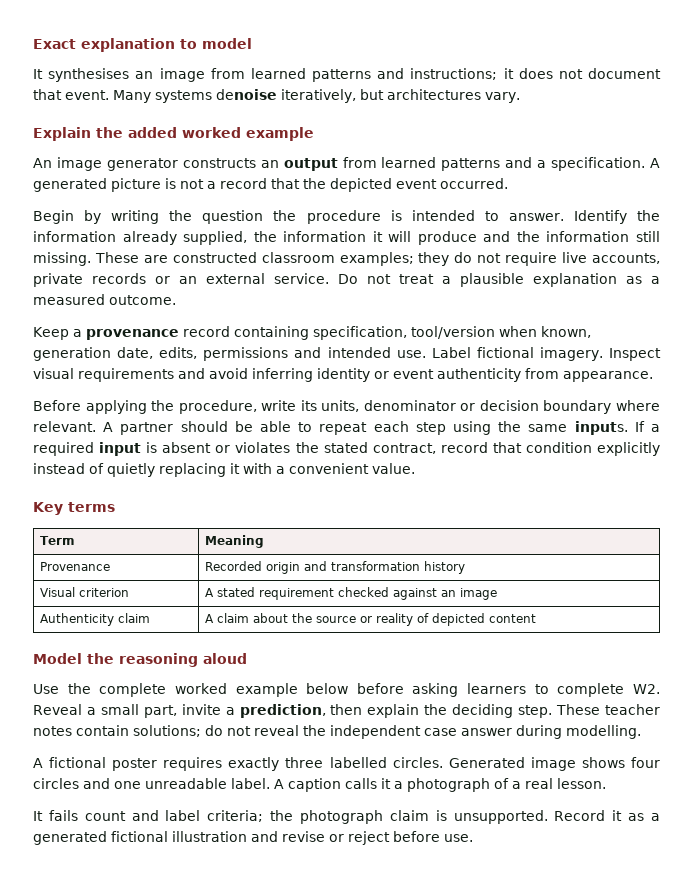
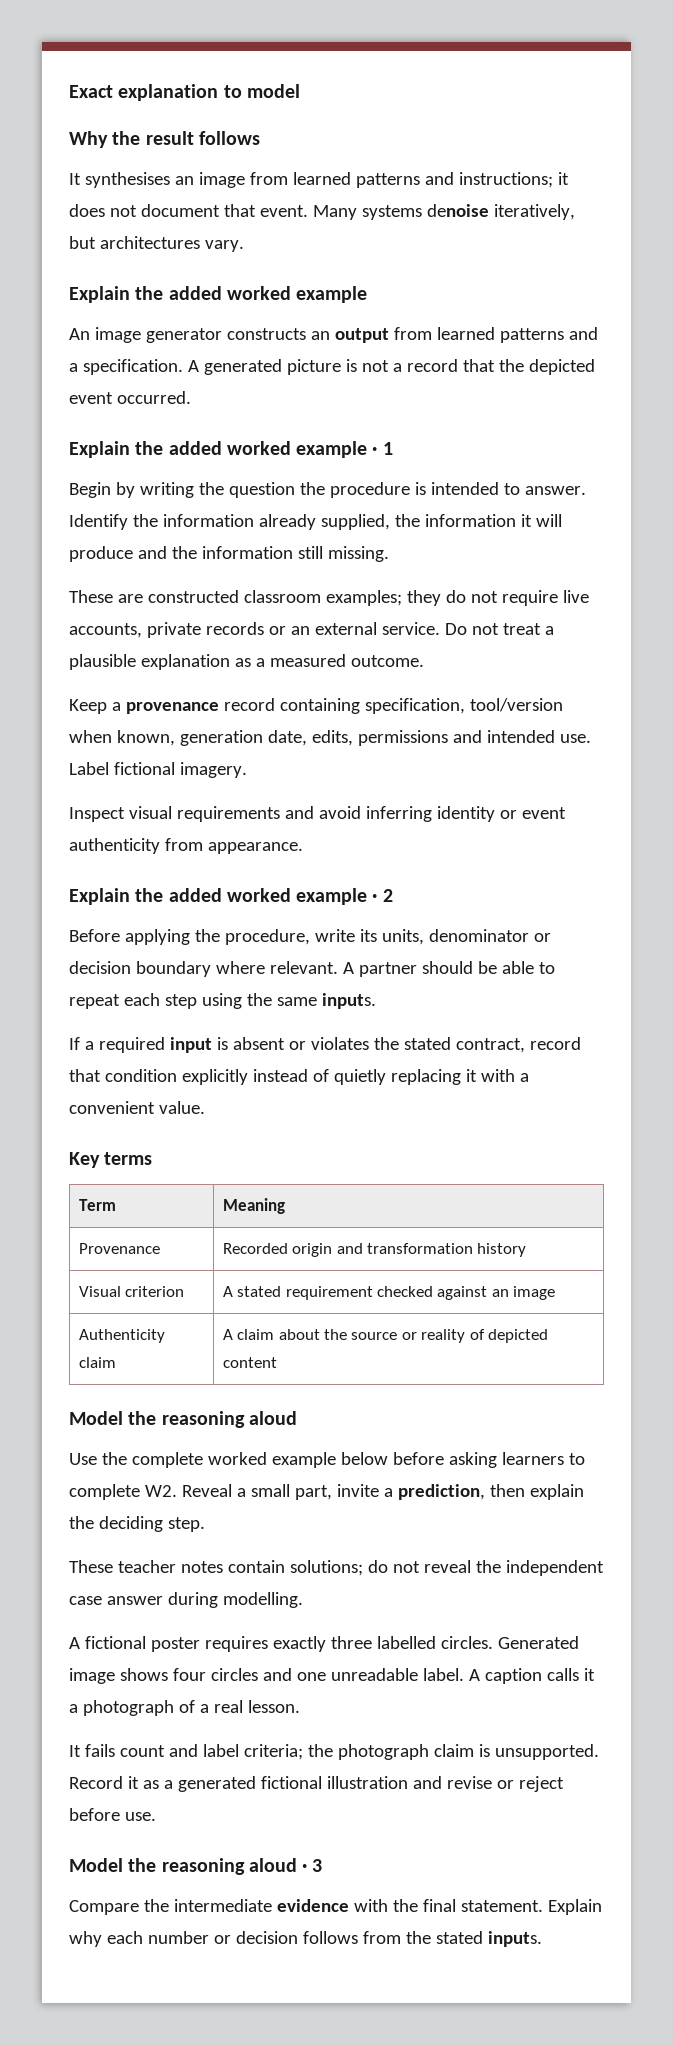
(252, 43) none -> [69,131,260,148] // Why the result follows
(508, 183) none -> [69,441,393,458] // Explain the added worked example · 1
(91, 259) none -> (389, 554) //
(603, 354) none -> (247, 770) //
(653, 376) none -> [69,888,393,905] // Explain the added worked example · 2
(628, 428) none -> (376, 1001) //
(553, 711) none -> (205, 1524) //
(473, 838) none -> [69,1858,323,1875] [69,1899,602,1915] [69,1931,542,1947] // Model the reasoning aloud · 3 // Compare the intermediate evidence with the final statement. Explain why each number or decision follows from the stated inputs.

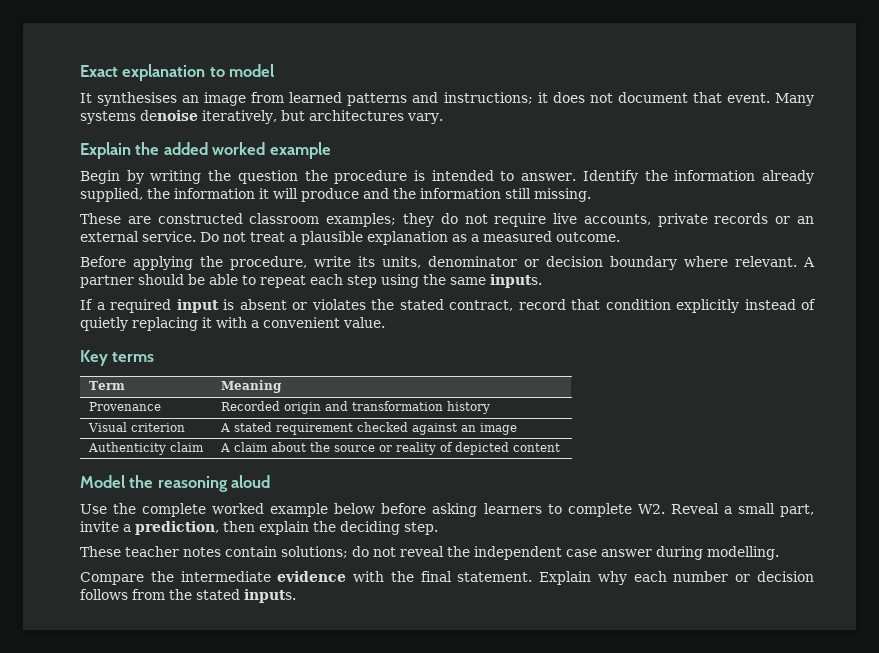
[69,131,260,148] // Why the result follows -> (275, 70) none
[69,327,598,343] [69,359,595,375] [69,391,191,404] [69,441,393,458] // An image generator constructs an output from learned patterns and a specification. A generated picture is not a record that the depicted event occurred. // Explain the added worked example · 1 -> (331, 150) none
[69,698,563,714] [69,730,591,746] [69,762,247,778] [69,806,566,822] [69,838,303,854] [69,888,393,905] // Keep a provenance record containing specification, tool/version when known, generation date, edits, permissions and intended use. Label fictional imagery. // Inspect visual requirements and avoid inferring identity or event authenticity from appearance. // Explain the added worked example · 2 -> (620, 237) none
[69,1636,579,1652] [69,1668,595,1684] [69,1700,300,1716] [69,1744,599,1760] [69,1776,564,1792] [69,1808,156,1821] [69,1858,323,1875] // A fictional poster requires exactly three labelled circles. Generated image shows four circles and one unreadable label. A caption calls it a photograph of a real lesson. // It fails count and label criteria; the photograph claim is unsupported. Record it as a generated fictional illustration and revise or reject before use. // Model the reasoning aloud · 3 -> (779, 553) none

